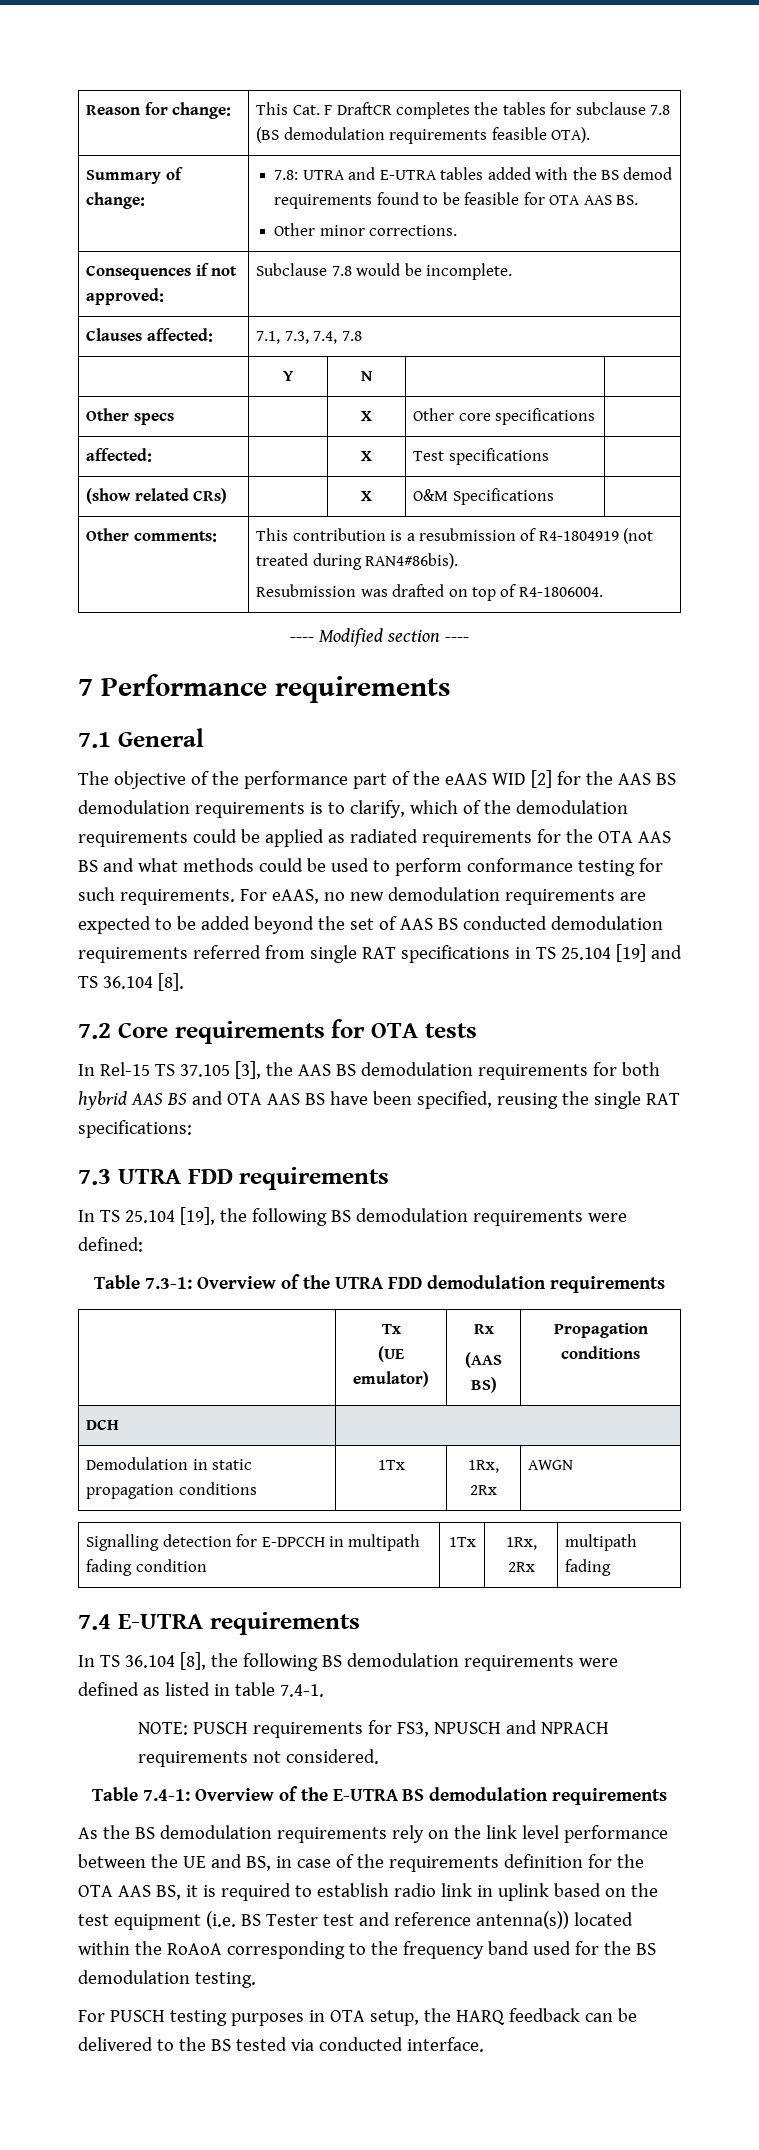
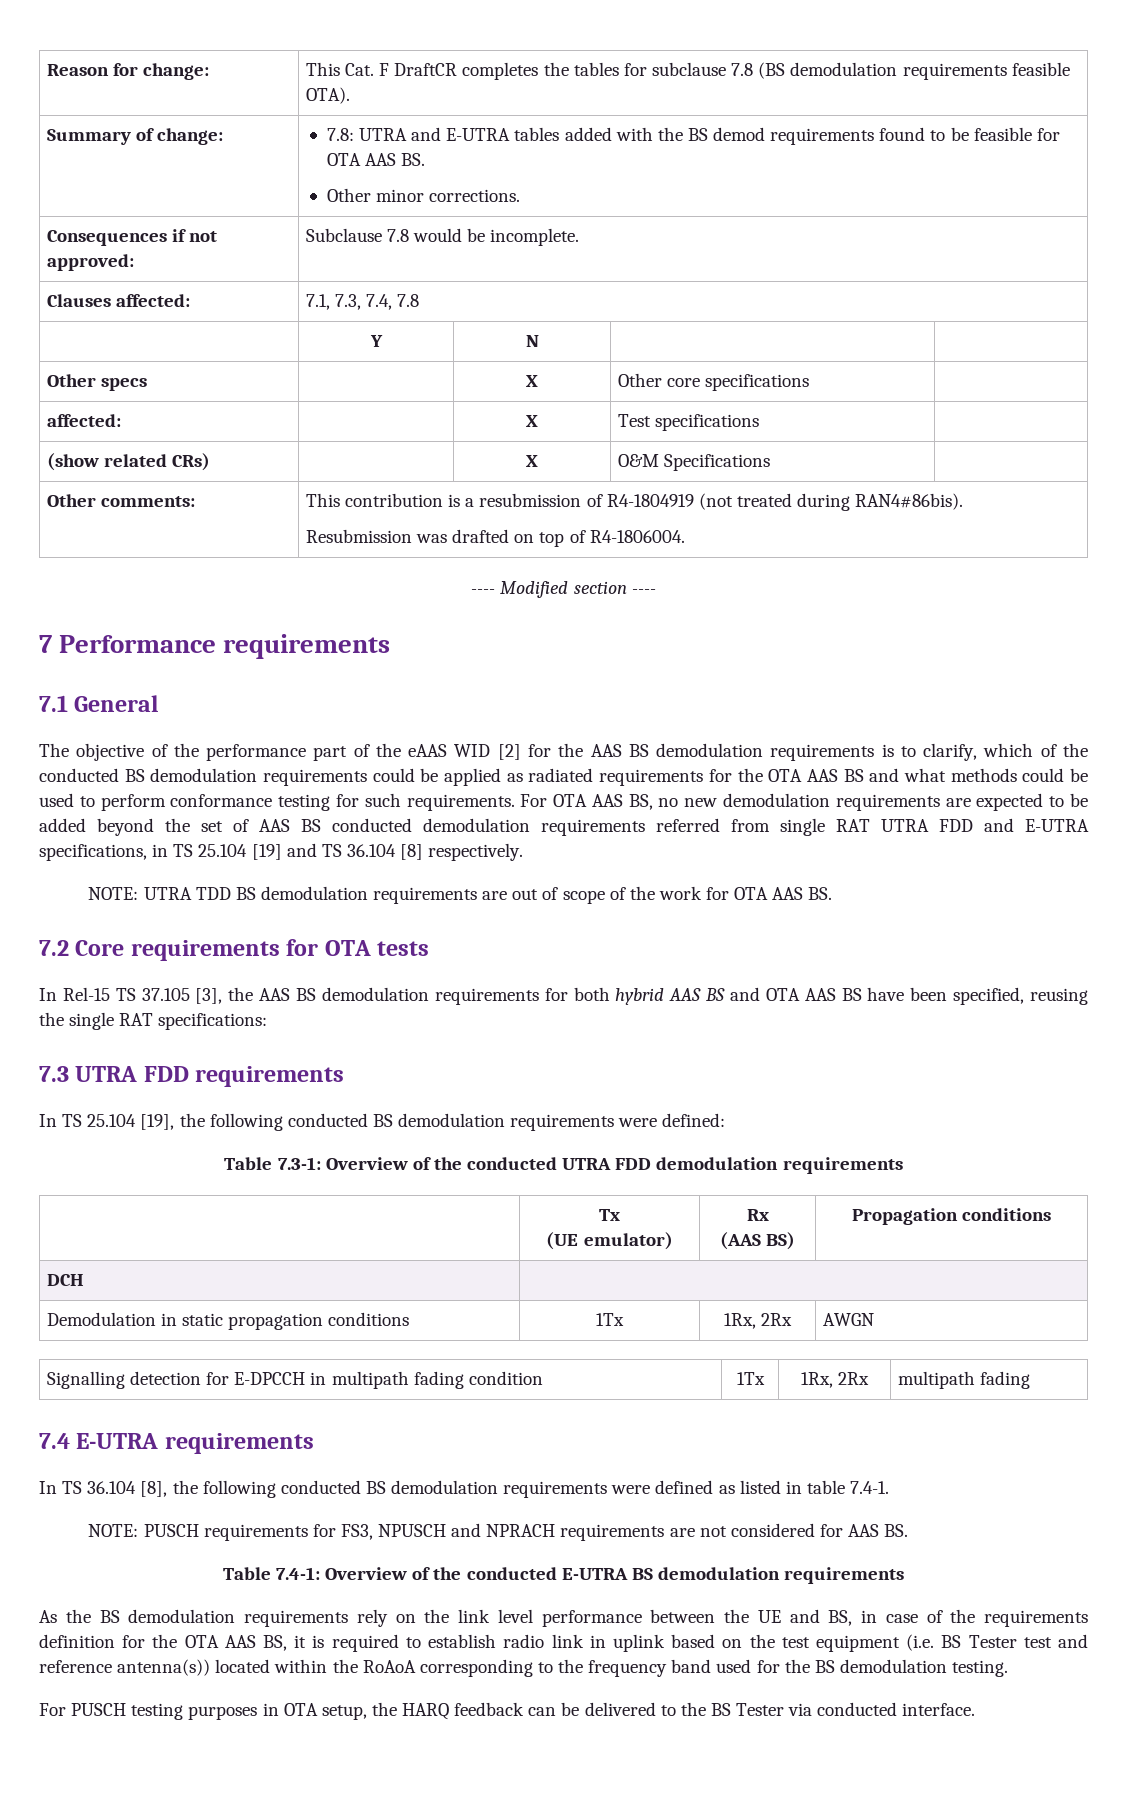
(511, 807) none -> [39,768,145,782] conducted BS
[271,889,319,904] eAAS, -> [553,794,653,810] OTA AAS BS,
[400,945,510,963] specifications -> [881,818,1089,832] [39,844,147,861] UTRA FDD and E-UTRA specifications,
[157,973,184,991] [8]. -> [400,843,524,861] [88,886,833,904] [8] respectively. // NOTE: UTRA TDD BS demodulation requirements are out of scope of the work for OTA AAS BS.
(327, 1217) none -> [287,1113,368,1127] conducted
(330, 1282) none -> [467,1157,558,1170] conducted
(318, 1662) none -> [280,1480,361,1494] conducted
[253,1749,380,1764] not considered. -> [669,1523,909,1537] are not considered for AAS BS.
(328, 1794) none -> [466,1567,557,1580] conducted
[235,2037,287,2051] tested -> [736,1703,785,1716] Tester

